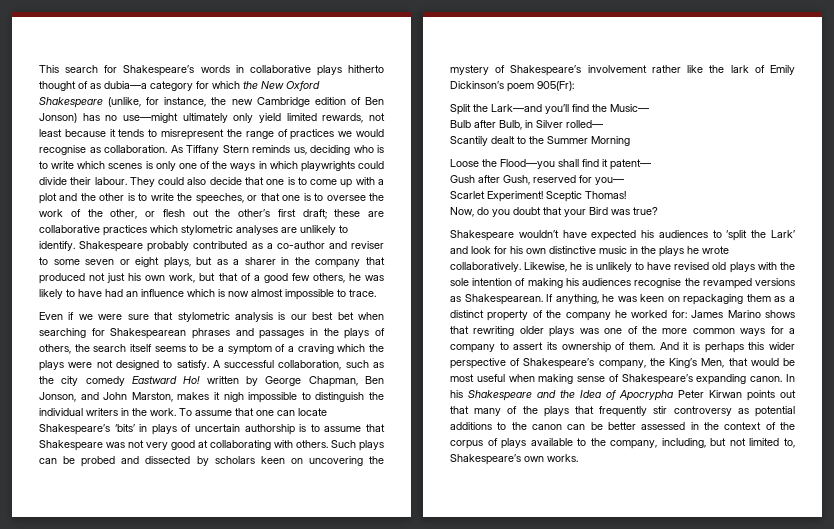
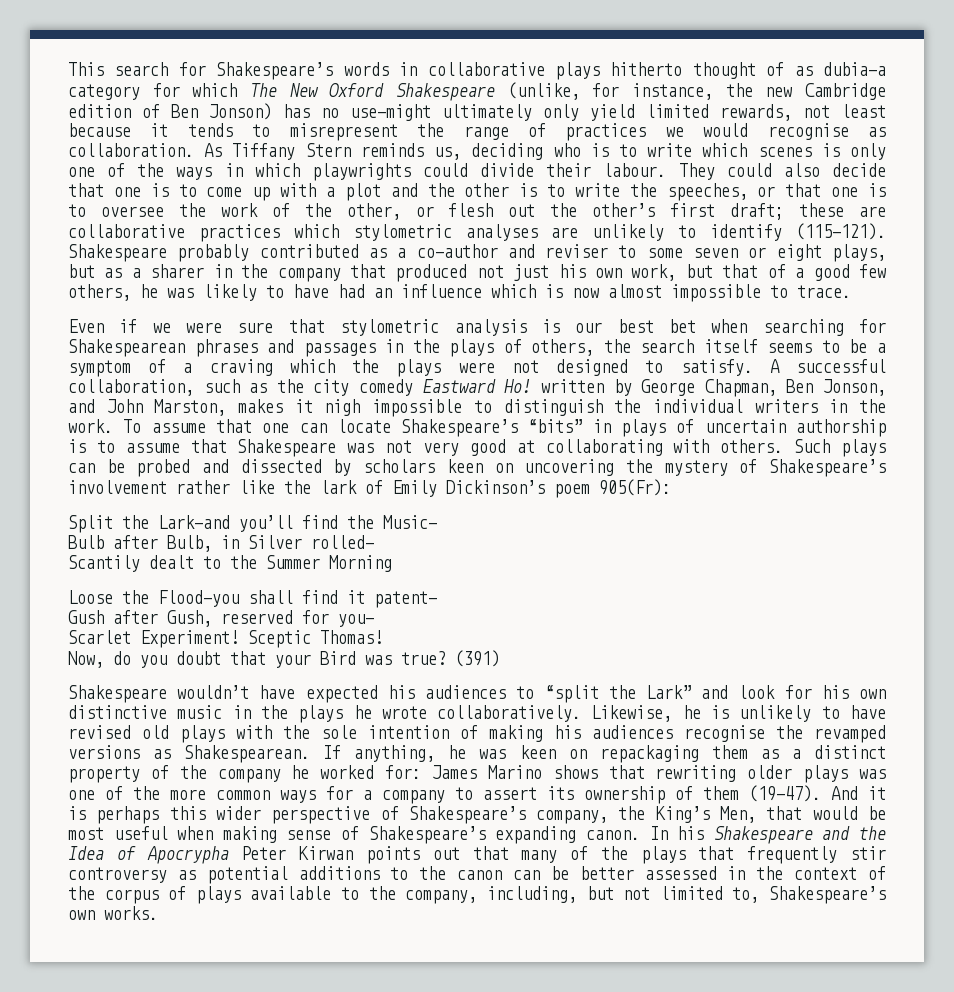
[243,81,258,89] the -> [250,83,277,97] The
[39,241,75,251] identify. -> [710,223,887,241] identify (115-121).
[114,424,135,432] ‘bits’ -> [528,419,583,433] “bits”
(658, 211) none -> [455,650,500,667] (391)
[726,230,795,241] ‘split the Lark’ -> [544,685,691,703] “split the Lark”
[629,342,655,350] them. -> [703,785,821,802] them (19-47).

